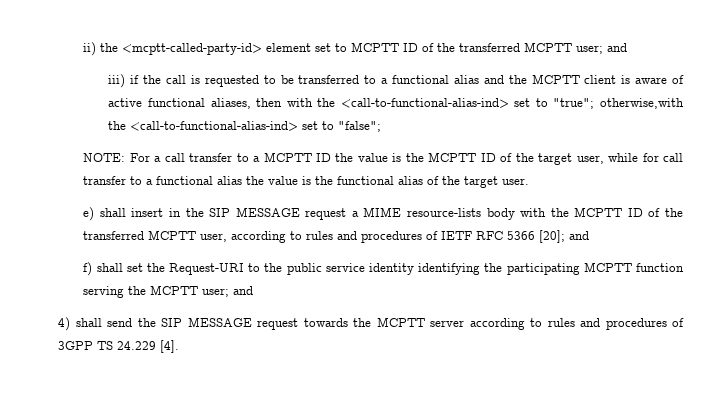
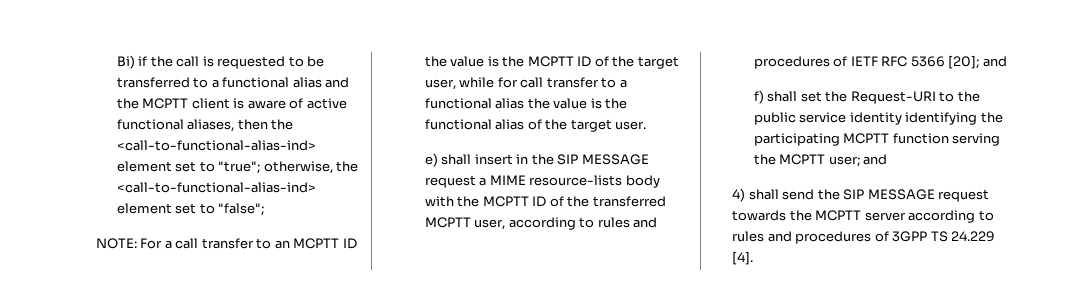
[83,42,628,56] [108,74,126,88] ii) the <mcptt-called-party-id> element set to MCPTT ID of the transferred MCPTT user; and // iii) -> [116,55,135,69] Bi)
[286,98,509,108] with the <call-to-functional-alias-ind> -> [271,119,294,130] [116,140,316,151] [116,161,172,172] the <call-to-functional-alias-ind> element
[600,98,684,109] [108,121,299,131] otherwise,with the <call-to-functional-alias-ind> -> [263,161,359,174] [116,182,316,193] [116,203,172,214] otherwise, the <call-to-functional-alias-ind> element
[253,156,261,162] a -> [274,240,290,249] an

